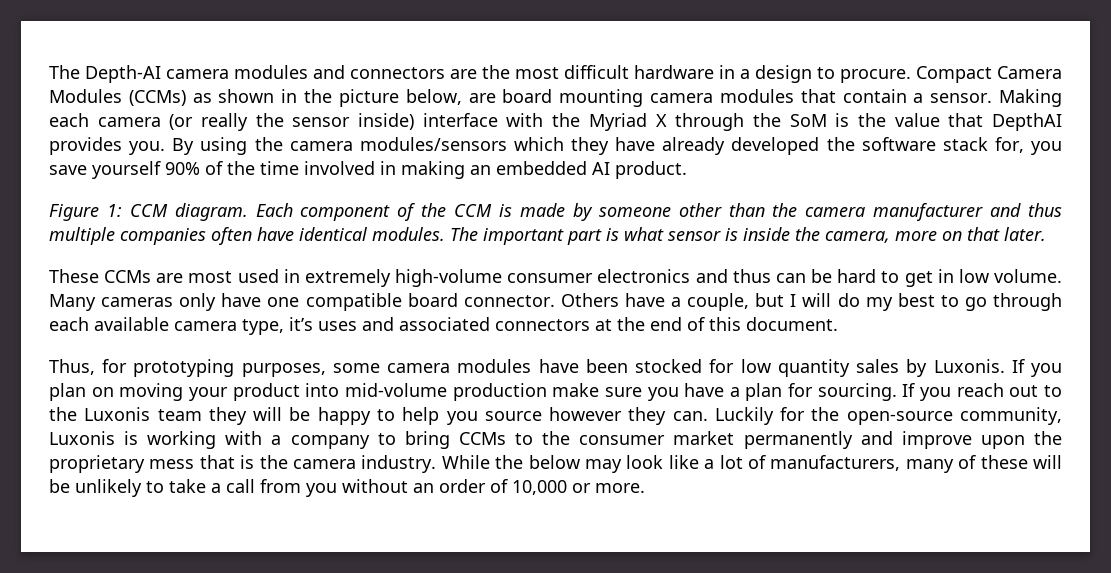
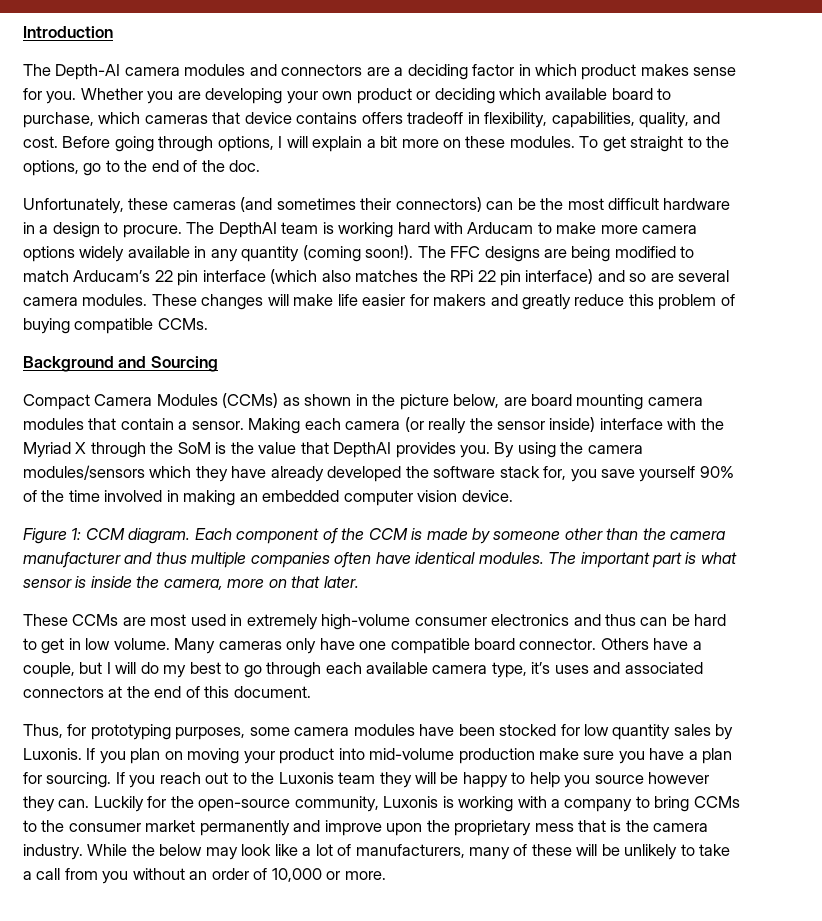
(49, 72) none -> [23,26,113,38] Introduction //
(477, 74) none -> [394,64,737,80] [23,88,672,104] [23,112,721,128] [23,136,730,152] [23,160,261,176] [23,197,536,214] a deciding factor in which product makes sense for you. Whether you are developing your own product or deciding which available board to purchase, which cameras that device contains offers tradeoff in flexibility, capabilities, quality, and cost. Before going through options, I will explain a bit more on these modules. To get straight to the options, go to the end of the doc. // Unfortunately, these cameras (and sometimes their connectors) can be
(911, 76) none -> [186,222,698,238] [23,245,695,262] [23,269,730,286] [23,294,735,310] [23,318,208,334] [23,356,218,372] The DepthAI team is working hard with Arducam to make more camera options widely available in any quantity (coming soon!). The FFC designs are being modified to match Arducam’s 22 pin interface (which also matches the RPi 22 pin interface) and so are several camera modules. These changes will make life easier for makers and greatly reduce this problem of buying compatible CCMs. // Background and Sourcing //
[592,161,687,179] AI product. -> [343,490,513,506] computer vision device.

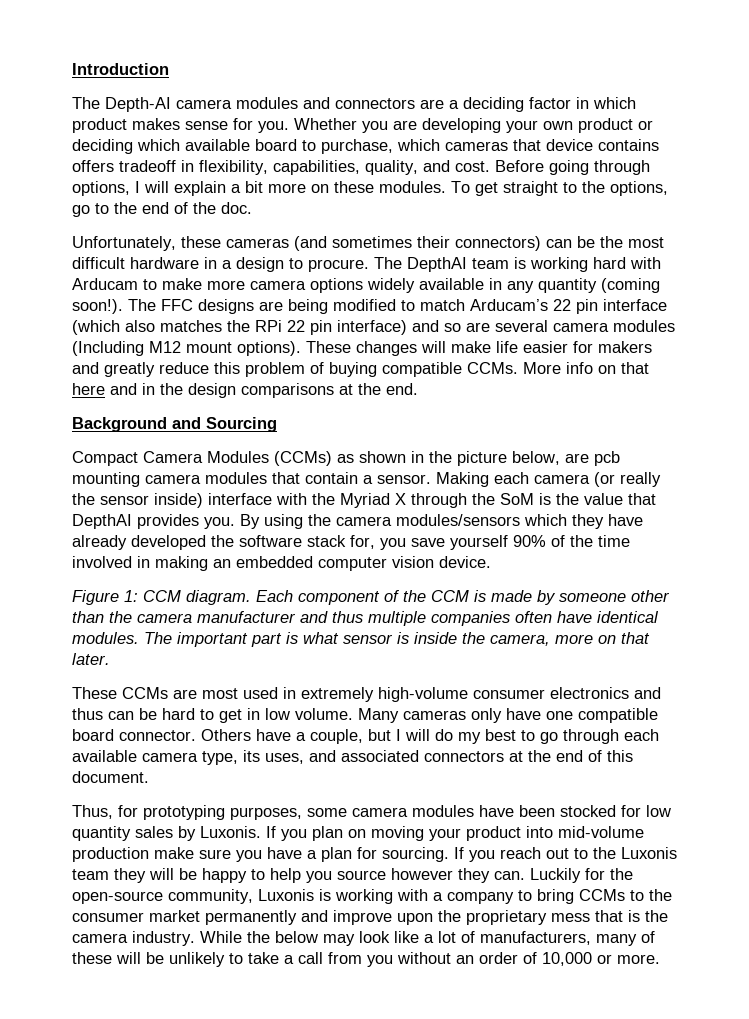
[82,294,148,306] modules. -> [613,320,675,332] [72,341,301,356] modules (Including M12 mount options).
(208, 324) none -> [523,362,649,374] [72,383,418,398] More info on that here and in the design comparisons at the end.
[531,394,573,406] board -> [594,451,620,466] pcb
[531,662,589,674] it’s uses -> [243,750,304,764] its uses,

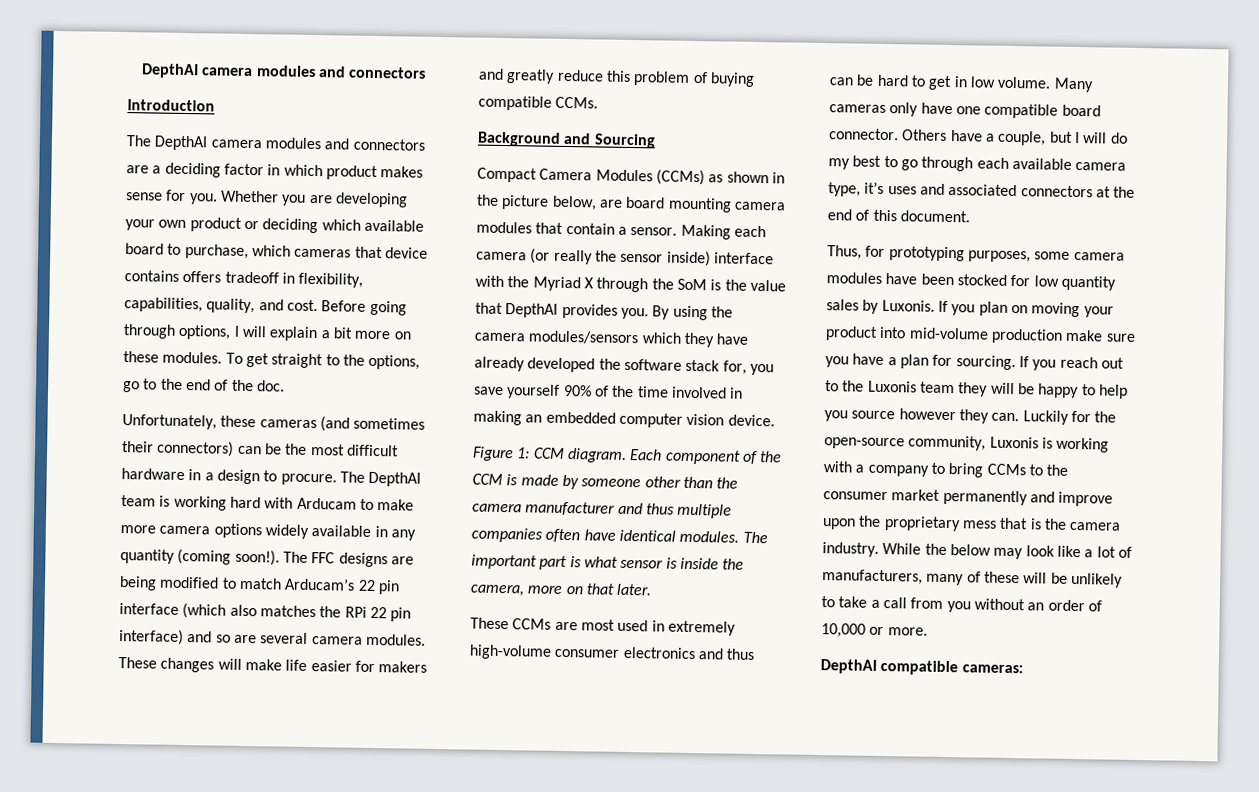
(72, 69) none -> [140,63,427,79] DepthAI camera modules and connectors //
[105,97,171,112] Depth-AI -> [154,135,209,151] DepthAI
[613,320,675,332] [72,341,301,356] modules (Including M12 mount options). -> [365,633,426,646] modules.
[523,362,649,374] [72,383,418,398] More info on that here and in the design comparisons at the end. -> (599, 102) none
[594,451,620,466] pcb -> [625,196,666,209] board
[243,750,304,764] its uses, -> [864,181,917,195] it’s uses
(660, 959) none -> [820,659,1023,676] // DepthAI compatible cameras:

